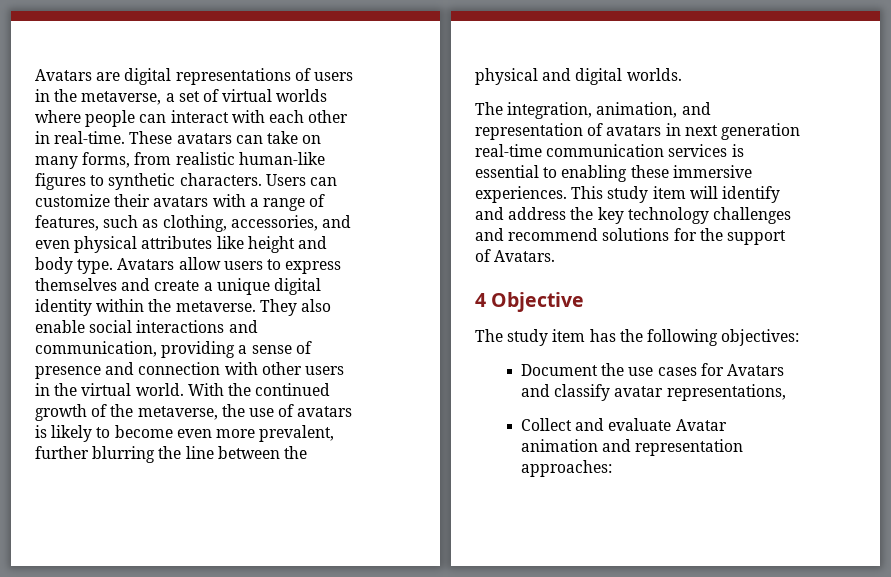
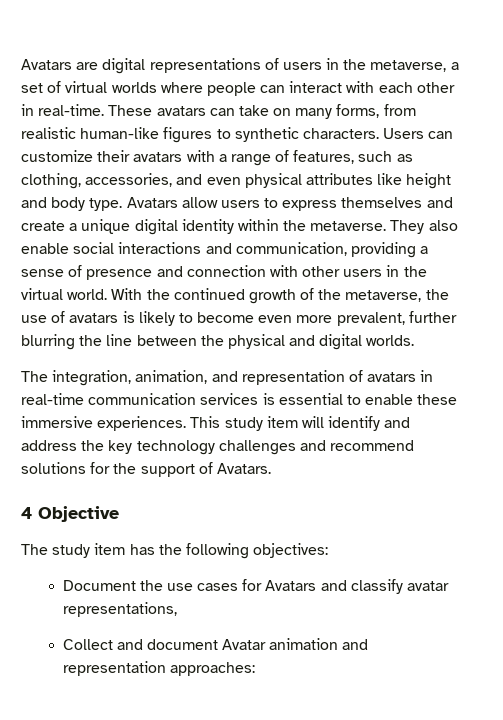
[684,123,800,140] next generation -> (434, 376) none
[561,165,628,182] enabling -> [365,394,414,405] enable
[608,418,672,431] evaluate -> [146,639,218,650] document

